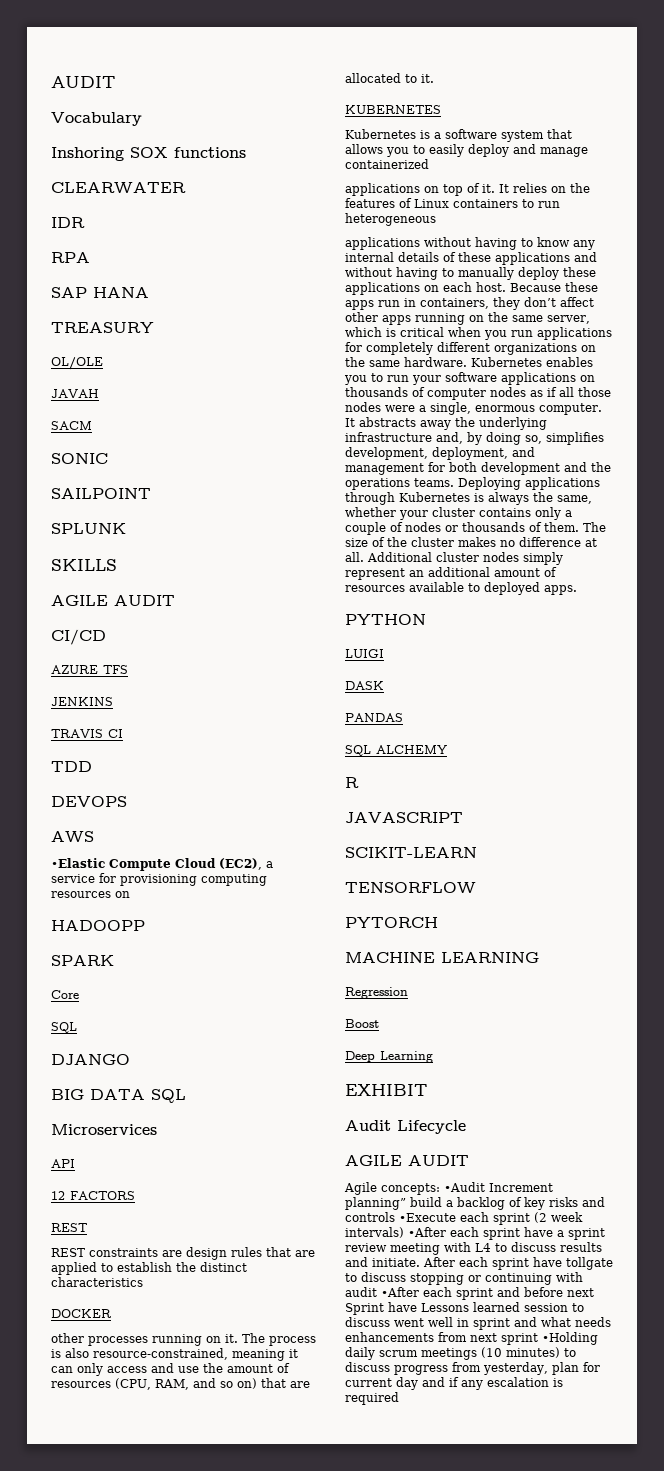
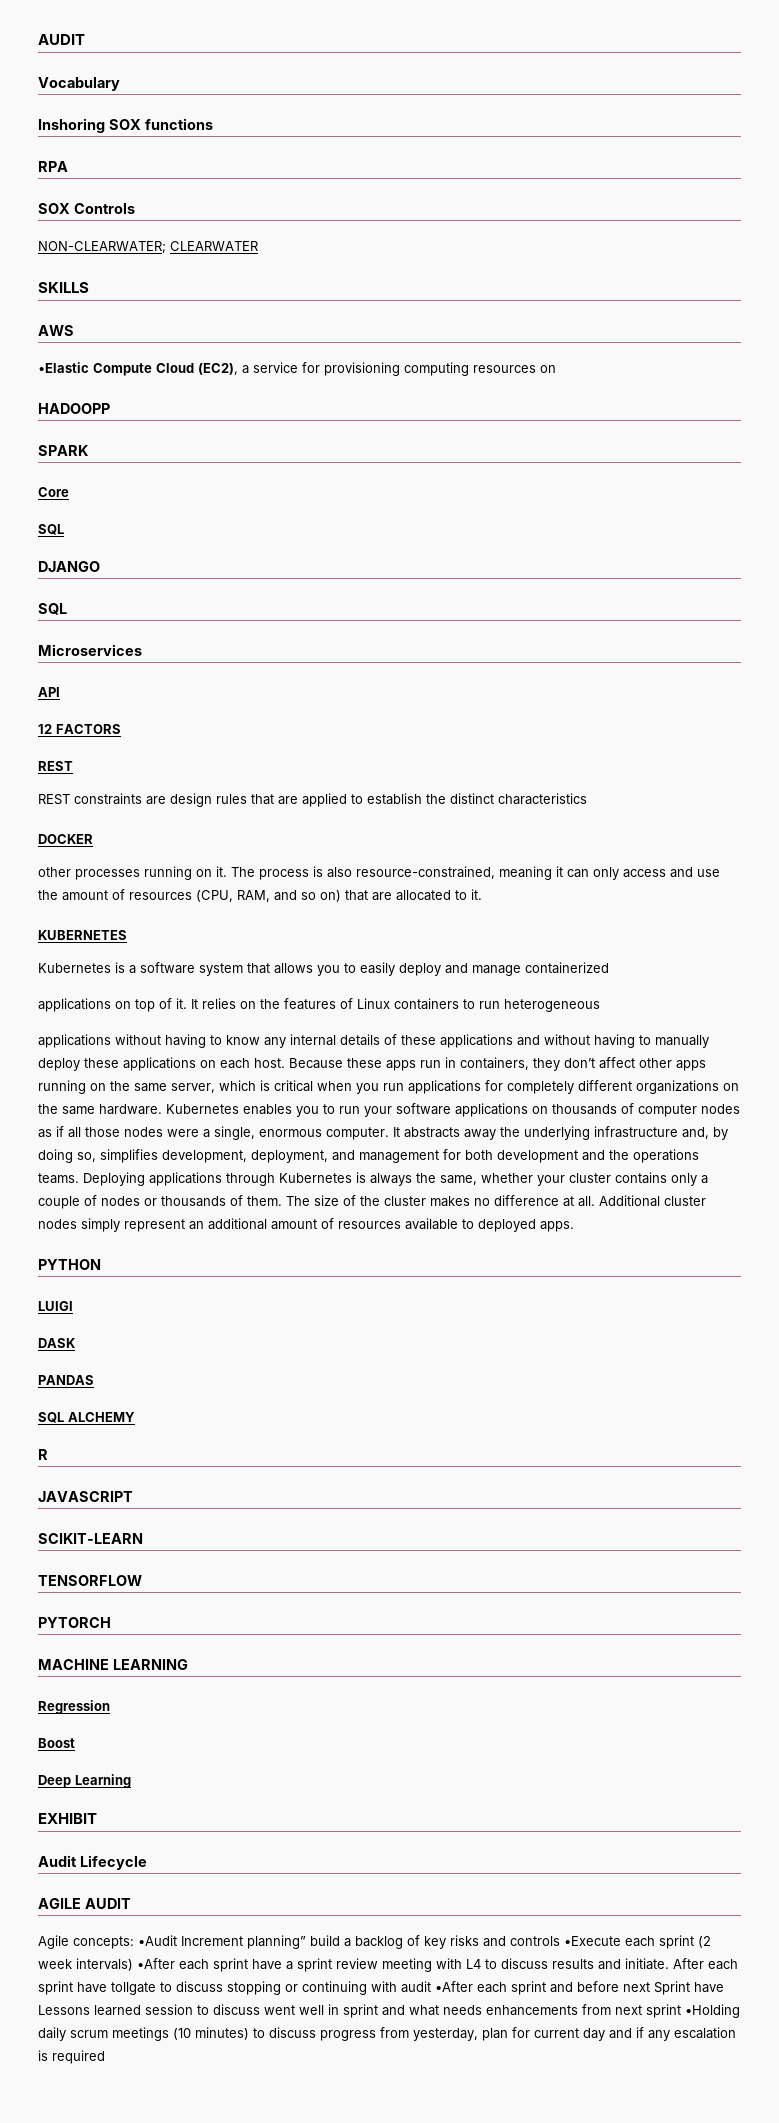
[51,182,186,193] [51,217,85,228] [51,252,90,263] [51,287,149,298] [51,322,154,333] [51,357,103,370] [51,389,99,398] [51,421,92,430] [51,453,108,464] [51,488,151,499] [51,523,126,534] [51,559,117,571] [51,595,175,606] [51,629,106,645] [51,665,128,674] [51,697,113,706] [51,729,123,738] [51,761,92,772] [51,796,127,807] CLEARWATER // IDR // RPA // SAP HANA // TREASURY // OL/OLE // JAVAH // SACM // SONIC // SAILPOINT // SPLUNK // SKILLS // AGILE AUDIT // CI/CD // AZURE TFS // JENKINS // TRAVIS CI // TDD // DEVOPS -> [38,161,68,172] [38,203,135,214] [38,241,258,254] [38,282,89,293] RPA // SOX Controls // NON-CLEARWATER; CLEARWATER // SKILLS
[51,1089,145,1100] BIG DATA -> (100, 566) none

